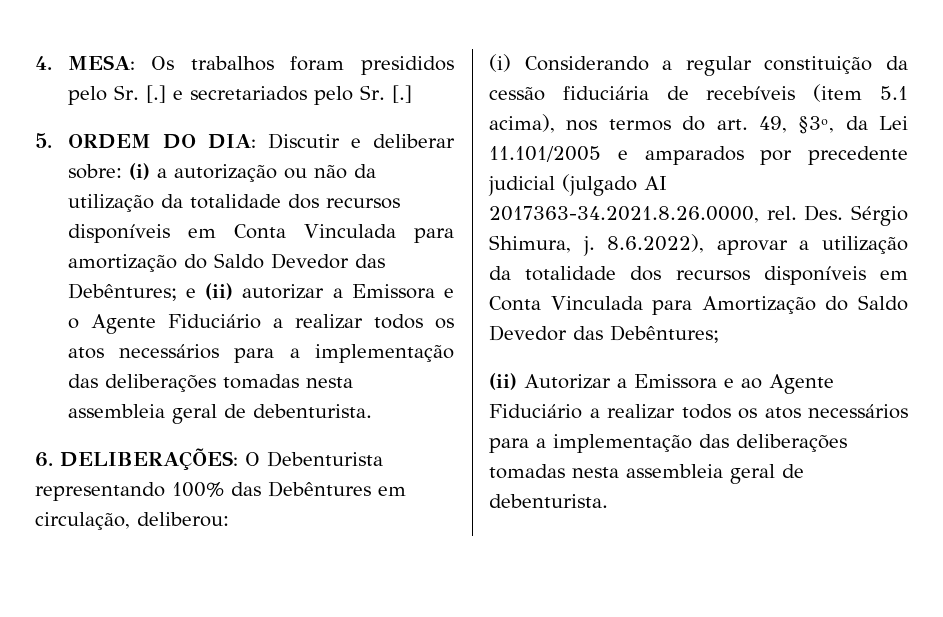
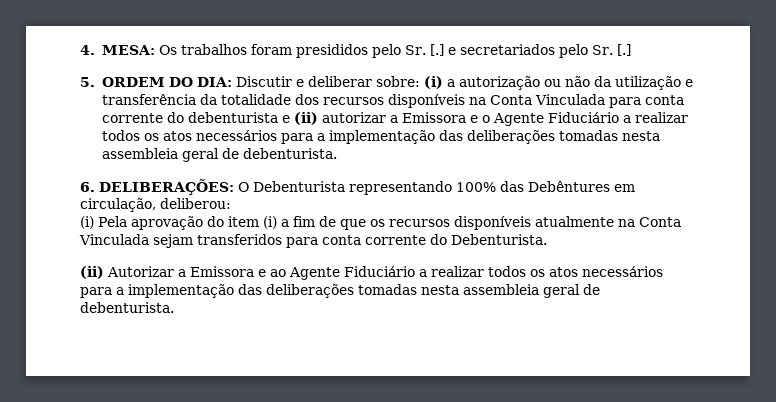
[160,194,400,209] [67,224,454,243] [67,253,385,272] [67,283,177,301] da totalidade dos recursos disponíveis em Conta Vinculada para amortização do Saldo Devedor das Debêntures; -> [684,79,693,87] [101,94,684,108] [101,112,278,123] e transferência da totalidade dos recursos disponíveis na Conta Vinculada para conta corrente do debenturista
[524,56,908,76] [489,84,908,102] [489,114,908,134] [489,146,908,165] [488,174,667,196] [489,205,908,226] [489,234,908,256] [489,266,908,285] [489,295,908,315] [489,325,719,343] Considerando a regular constituição da cessão fiduciária de recebíveis (item 5.1 acima), nos termos do art. 49, §3º, da Lei 11.101/2005 e amparados por precedente judicial (julgado AI 2017363-34.2021.8.26.0000, rel. Des. Sérgio Shimura, j. 8.6.2022), aprovar a utilização da totalidade dos recursos disponíveis em Conta Vinculada para Amortização do Saldo Devedor das Debêntures; -> [98,216,681,230] [79,234,547,248] Pela aprovação do item (i) a fim de que os recursos disponíveis atualmente na Conta Vinculada sejam transferidos para conta corrente do Debenturista.

